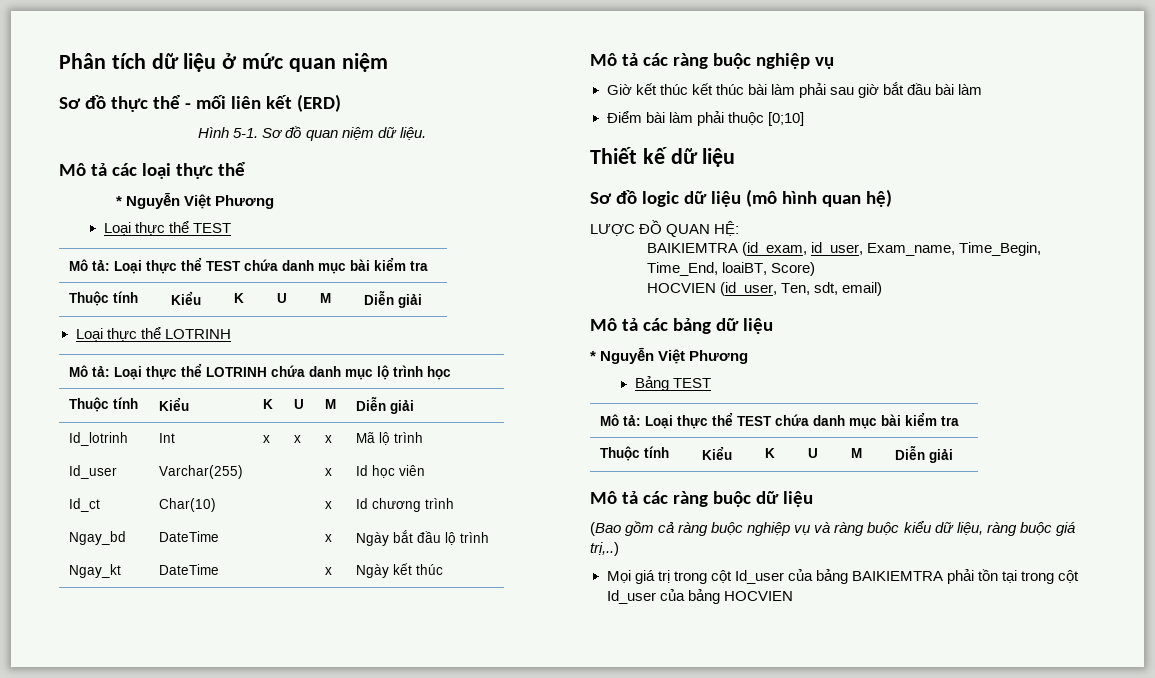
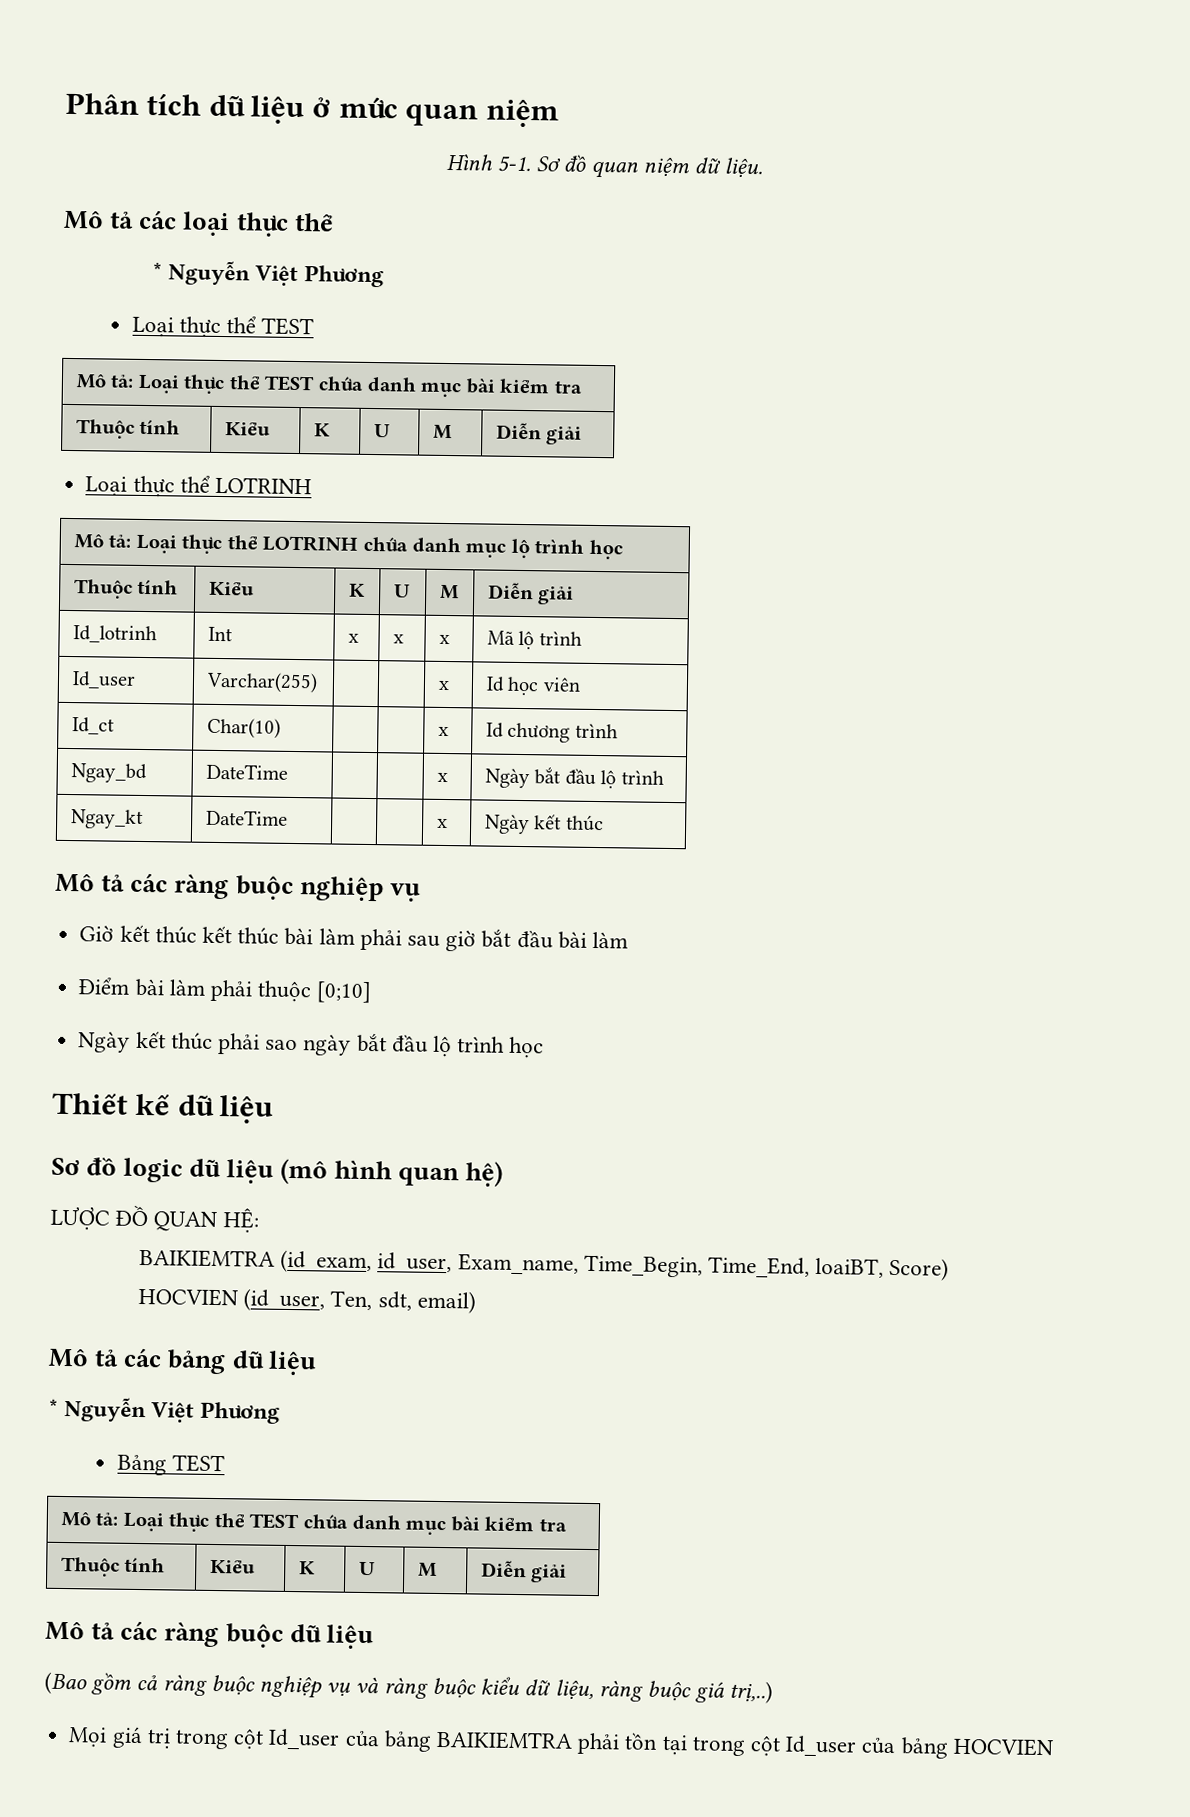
[59,94,341,112] // Sơ đồ thực thể - mối liên kết (ERD) -> (559, 113) none
(804, 119) none -> [78,1030,545,1059] // Ngày kết thúc phải sao ngày bắt đầu lộ trình học

